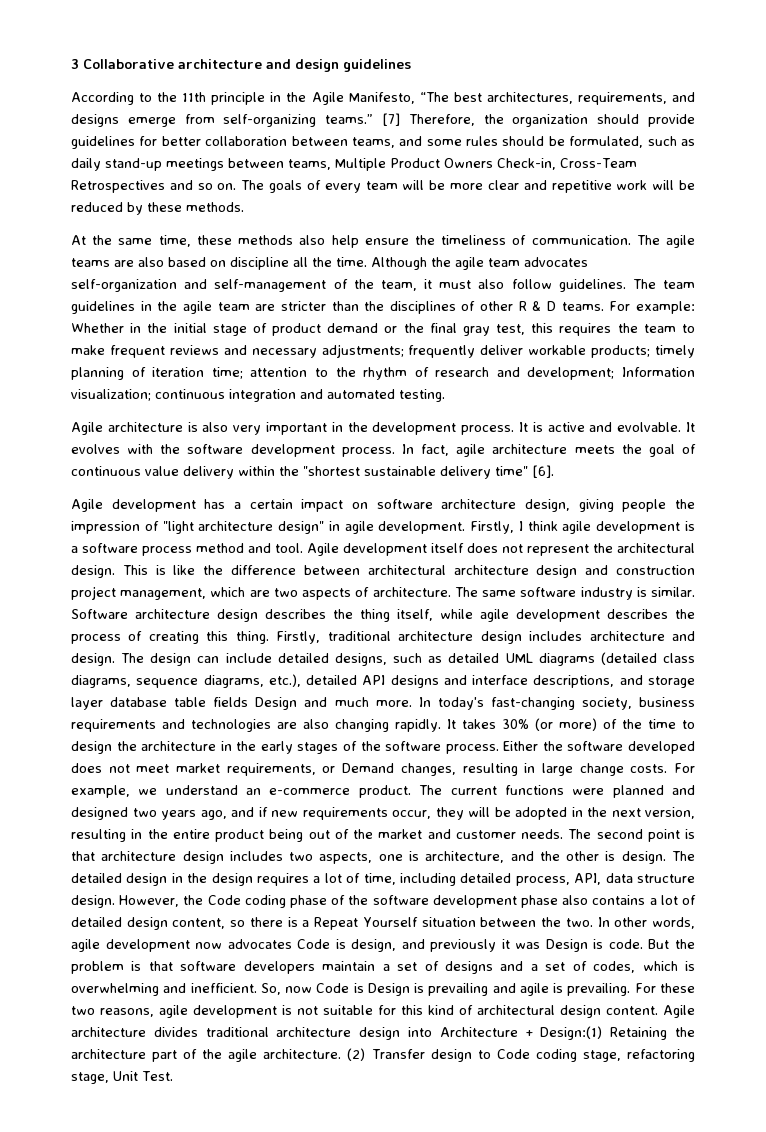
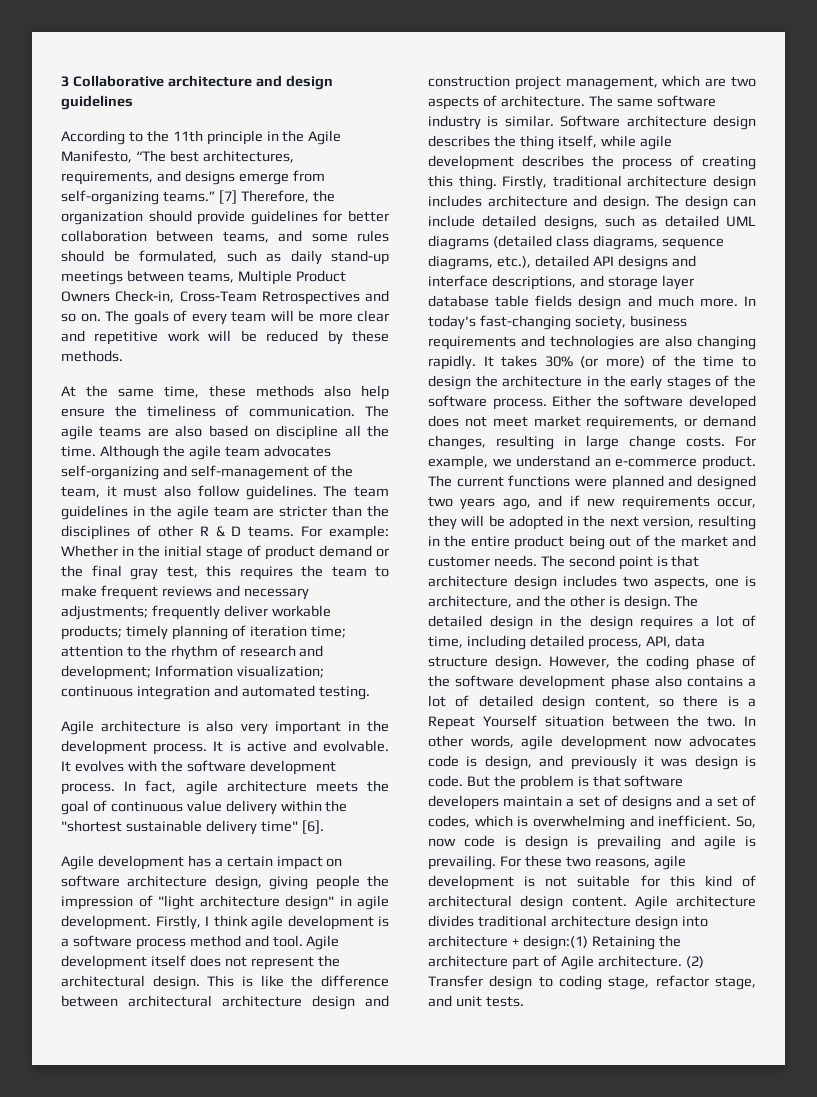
[71,279,177,292] self-organization -> [61,465,159,480] self-organizing
[255,697,298,710] Design -> [578,295,622,310] design
[342,763,395,773] Demand -> [703,415,756,427] demand
[207,895,241,905] Code -> (639, 661) none
[297,939,331,949] Code -> [428,755,459,767] code
[545,939,588,952] Design -> [694,755,738,770] design
[316,983,410,996] Code is Design -> [464,835,568,850] code is design
[439,1026,603,1040] Architecture + Design:(1) -> [428,935,588,950] architecture + design:(1)
[202,1049,258,1062] the agile -> [560,955,594,970] Agile
[496,1049,530,1059] Code -> (553, 981) none
[627,1049,696,1062] [71,1071,173,1084] refactoring stage, Unit Test. -> [655,975,756,990] [428,995,524,1007] refactor stage, and unit tests.

